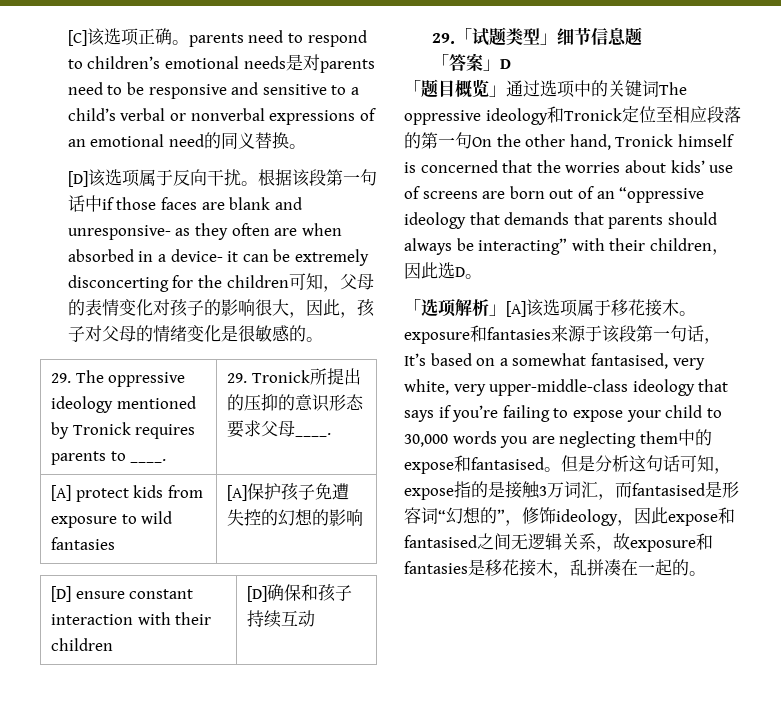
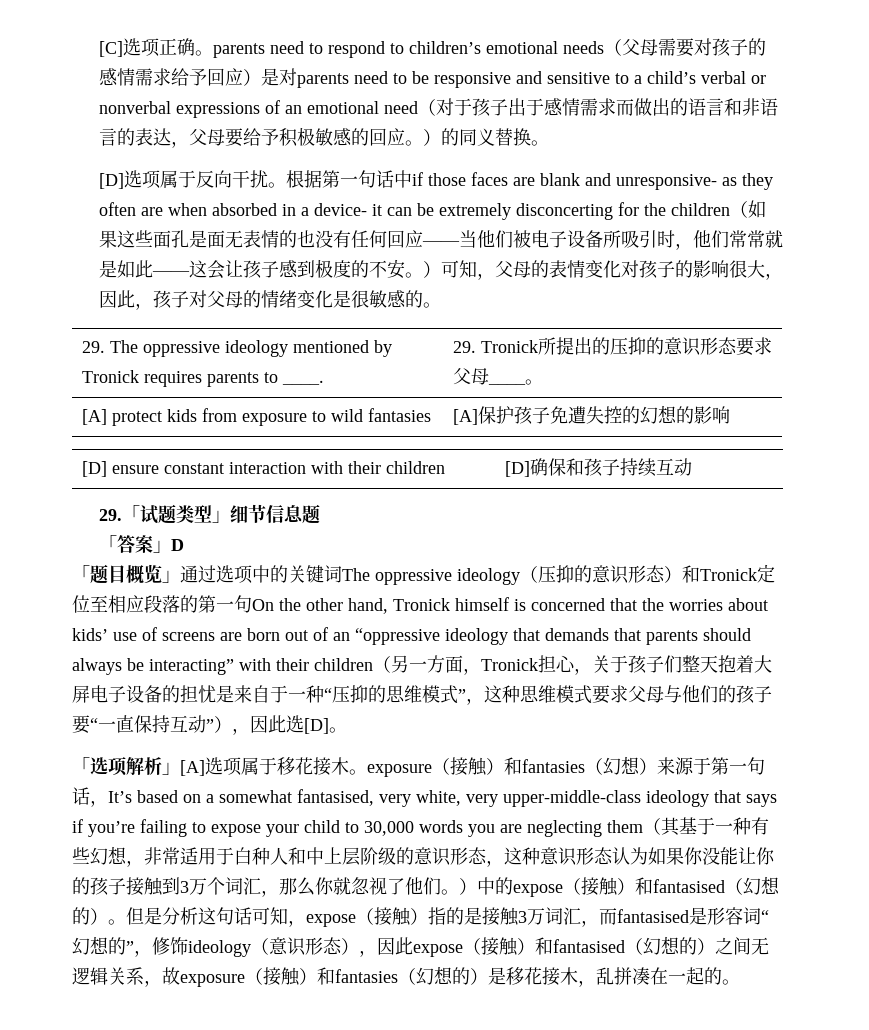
[86,28,105,46] 该 -> (123, 49) none
(286, 62) none -> [603,38,766,57] [98,68,261,86] （父母需要对孩子的感情需求给予回应）
(204, 140) none -> [417,98,778,117] [98,127,441,148] （对于孩子出于感情需求而做出的语言和非语言的表达，父母要给予积极敏感的回应。）
[87,169,106,187] 该 -> (124, 181) none
[291,169,326,187] 该段 -> (322, 179) none
(289, 281) none -> [729,200,766,218] [98,230,783,250] [98,259,441,279] （如果这些面孔是面无表情的也没有任何回应——当他们被电子设备所吸引时，他们常常就是如此——这会让孩子感到极度的不安。）
[295,433,332,437] ____. -> [487,379,543,385] ____。
(548, 116) none -> [520,565,682,584] （压抑的意识形态）
(712, 244) none -> [373,655,772,675] [72,685,772,705] [72,715,232,734] （另一方面，Tronick担心，关于孩子们整天抱着大屏电子设备的担忧是来自于一种“压抑的思维模式”，这种思维模式要求父母与他们的孩子要“一直保持互动”）
[455,267,465,277] D -> [304,718,329,734] [D]
[526,299,544,317] 该 -> (205, 768) none
[470,325,636,343] 和fantasies来源于该段 -> [432,756,711,776] （接触）和fantasies（幻想）来源于
[677,429,712,446] [404,455,544,474] 中的expose和fantasised -> [643,817,769,836] [72,846,775,867] [72,876,780,897] [72,907,108,925] （其基于一种有些幻想，非常适用于白种人和中上层阶级的意识形态，这种意识形态认为如果你没能让你的孩子接触到3万个词汇，那么你就忽视了他们。）中的expose（接触）和fantasised（幻想的）
(454, 494) none -> [356,907,428,926] （接触）
[617,507,735,526] [404,535,477,548] ，因此expose和fantasised -> [251,936,715,957] （意识形态），因此expose（接触）和fantasised（幻想的）
[696,533,713,550] [404,561,468,574] 和fantasies -> [245,966,488,986] （接触）和fantasies（幻想的）

